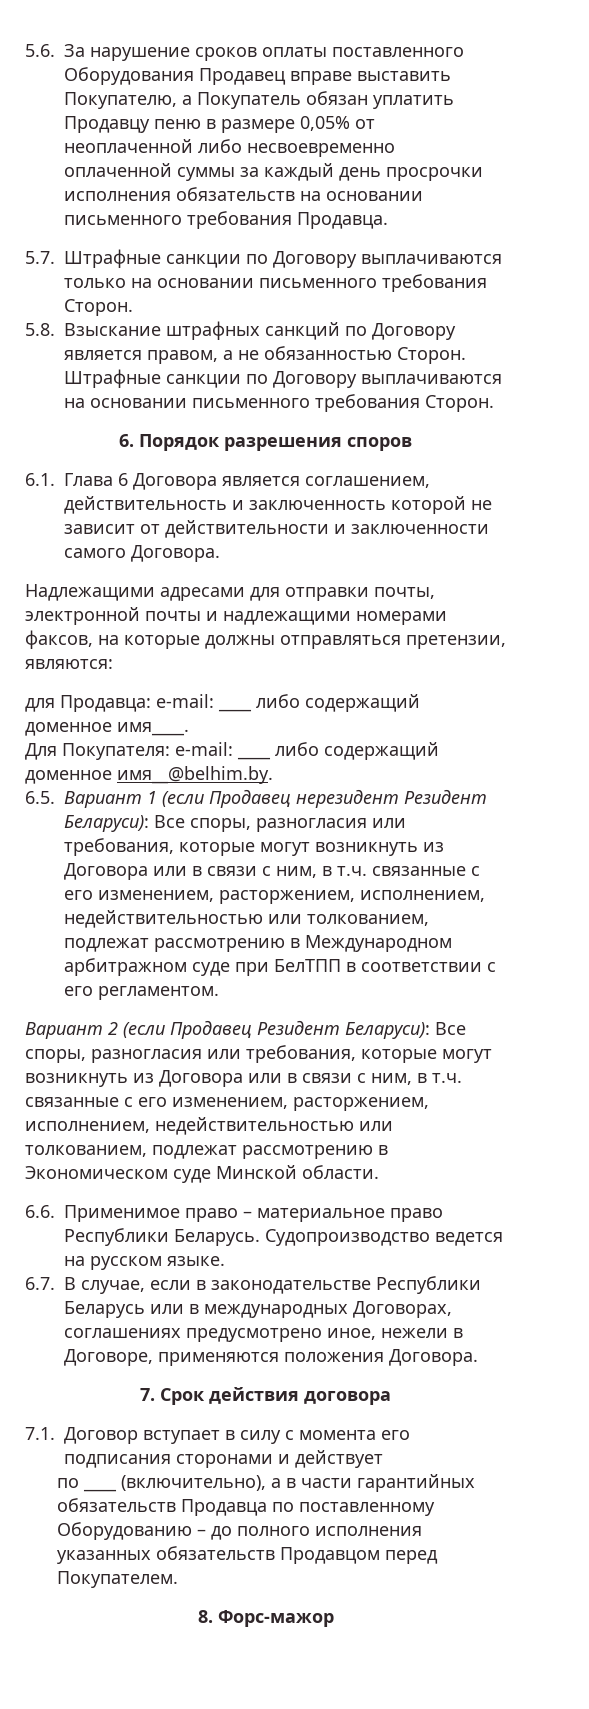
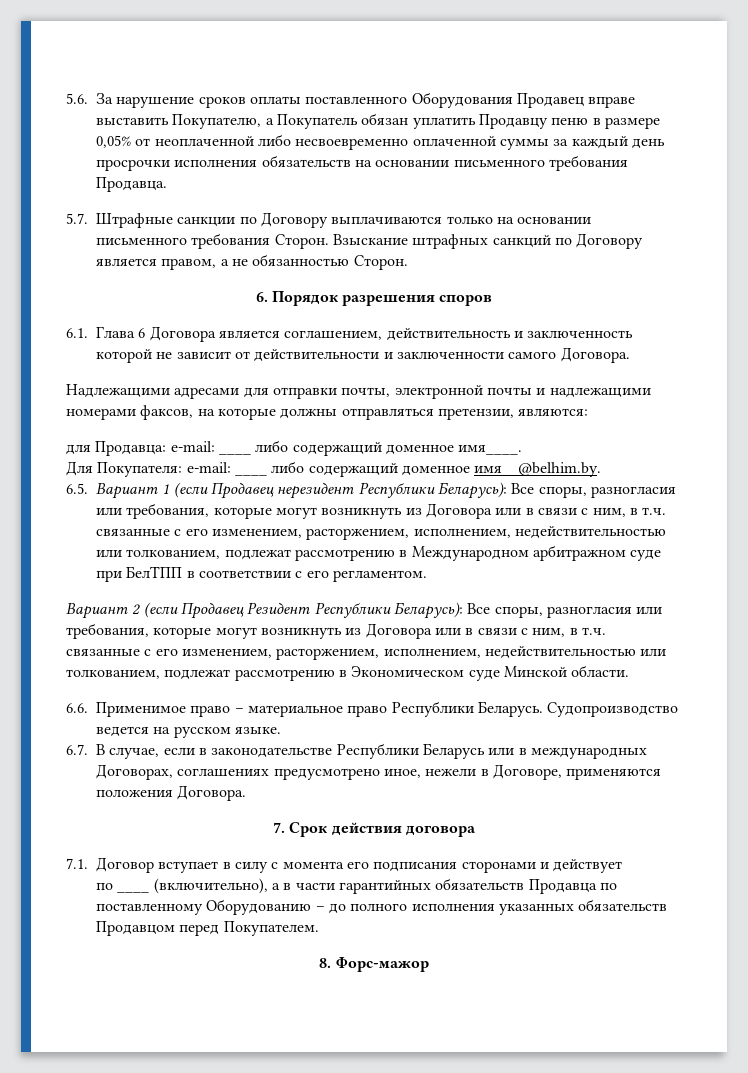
[25,323,55,336] // 5.8. -> (329, 241) none
[64,369,502,388] [64,394,494,412] Штрафные санкции по Договору выплачиваются на основании письменного требования Сторон. -> (408, 262) none
[404,789,487,804] [64,815,149,832] Резидент Беларуси): -> [358,482,507,499] Республики Беларусь):
[345,1022,430,1039] Беларуси): -> [314,602,463,619] Республики Беларусь):

